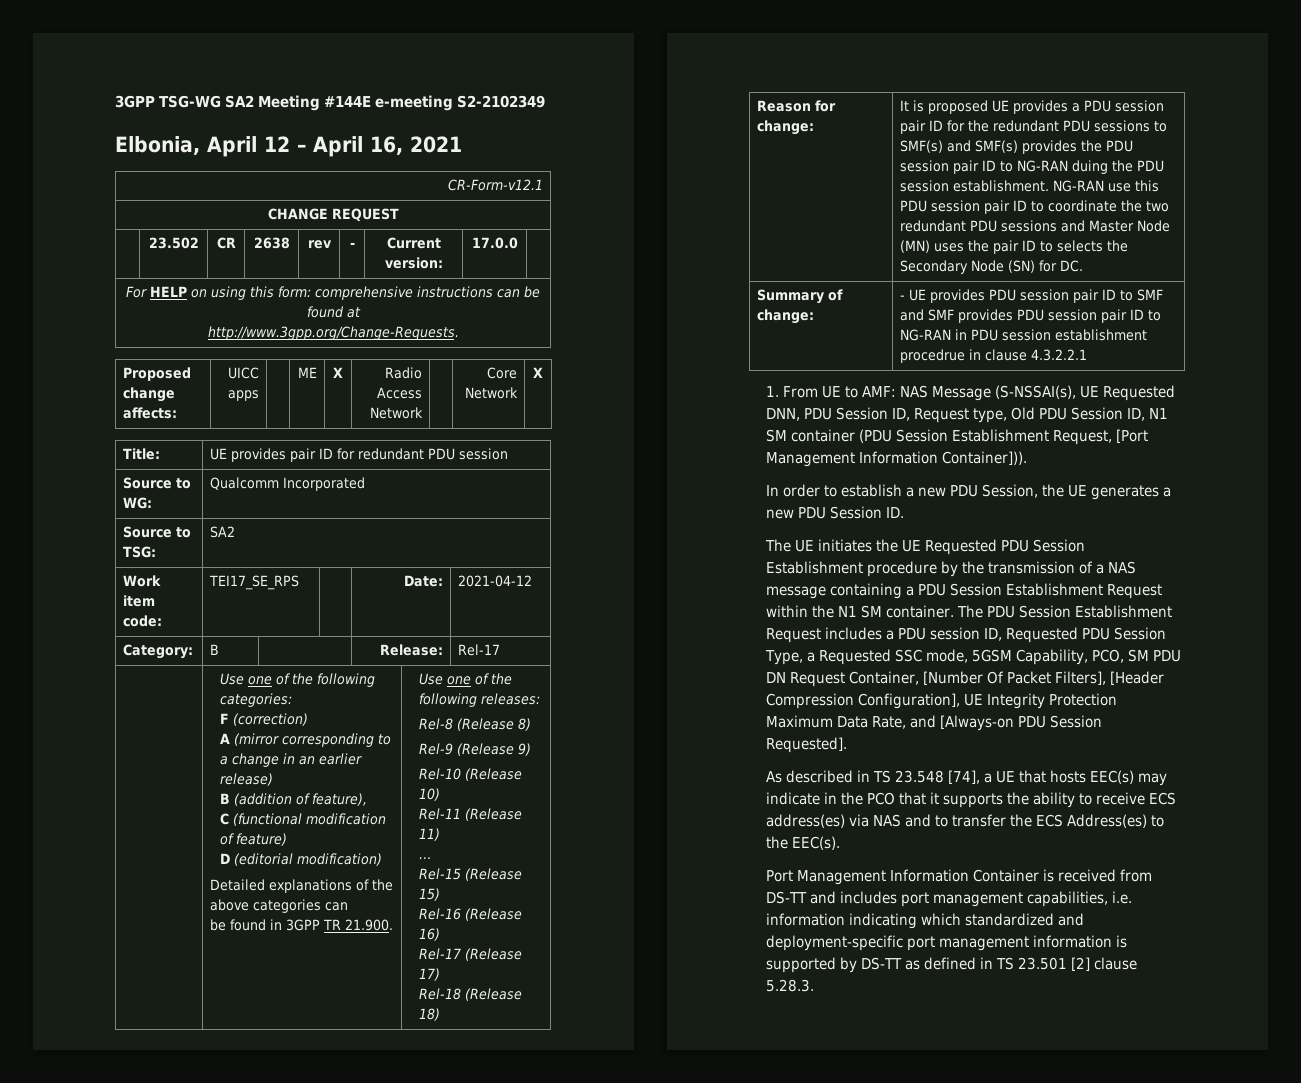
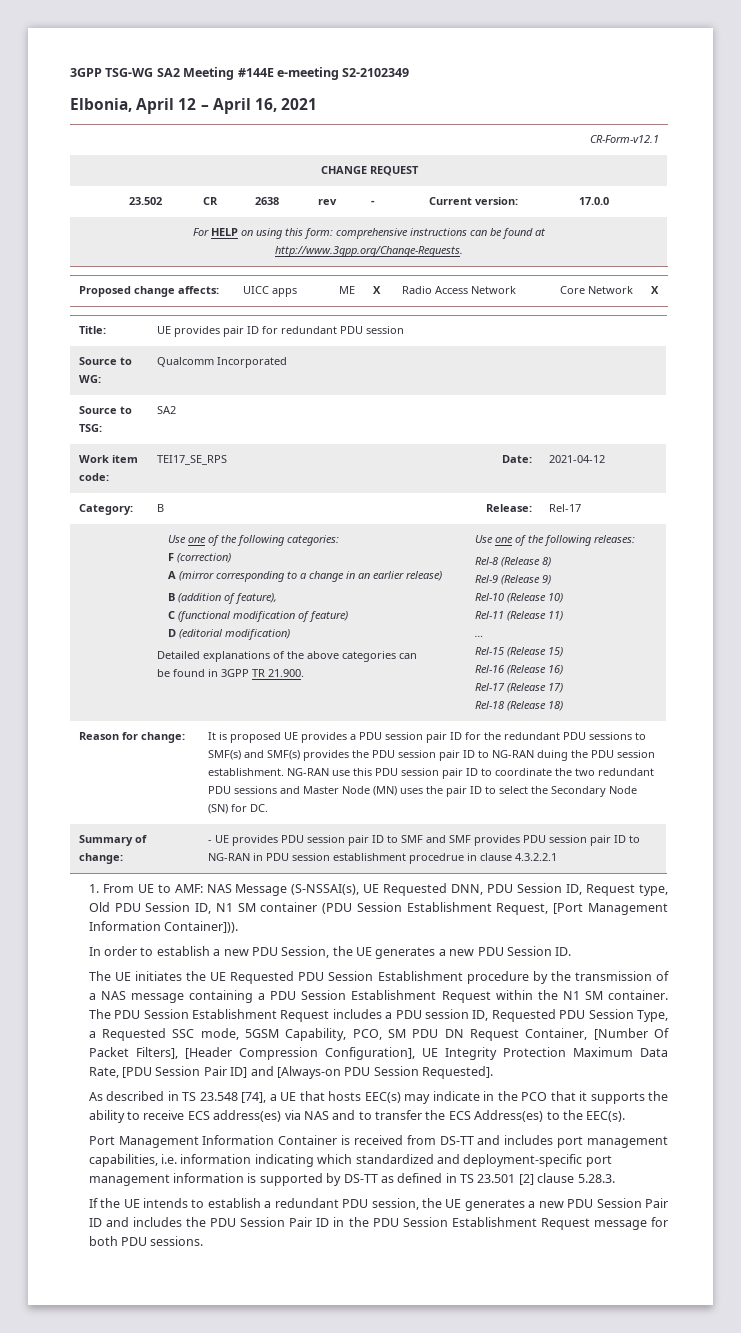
[1056,240,1103,252] selects -> [498,786,528,794] select
(906, 722) none -> [122,1066,248,1078] [PDU Session Pair ID]
(814, 985) none -> [88,1198,668,1211] [88,1217,668,1230] [88,1236,204,1246] // If the UE intends to establish a redundant PDU session, the UE generates a new PDU Session Pair ID and includes the PDU Session Pair ID in the PDU Session Establishment Request message for both PDU sessions.

